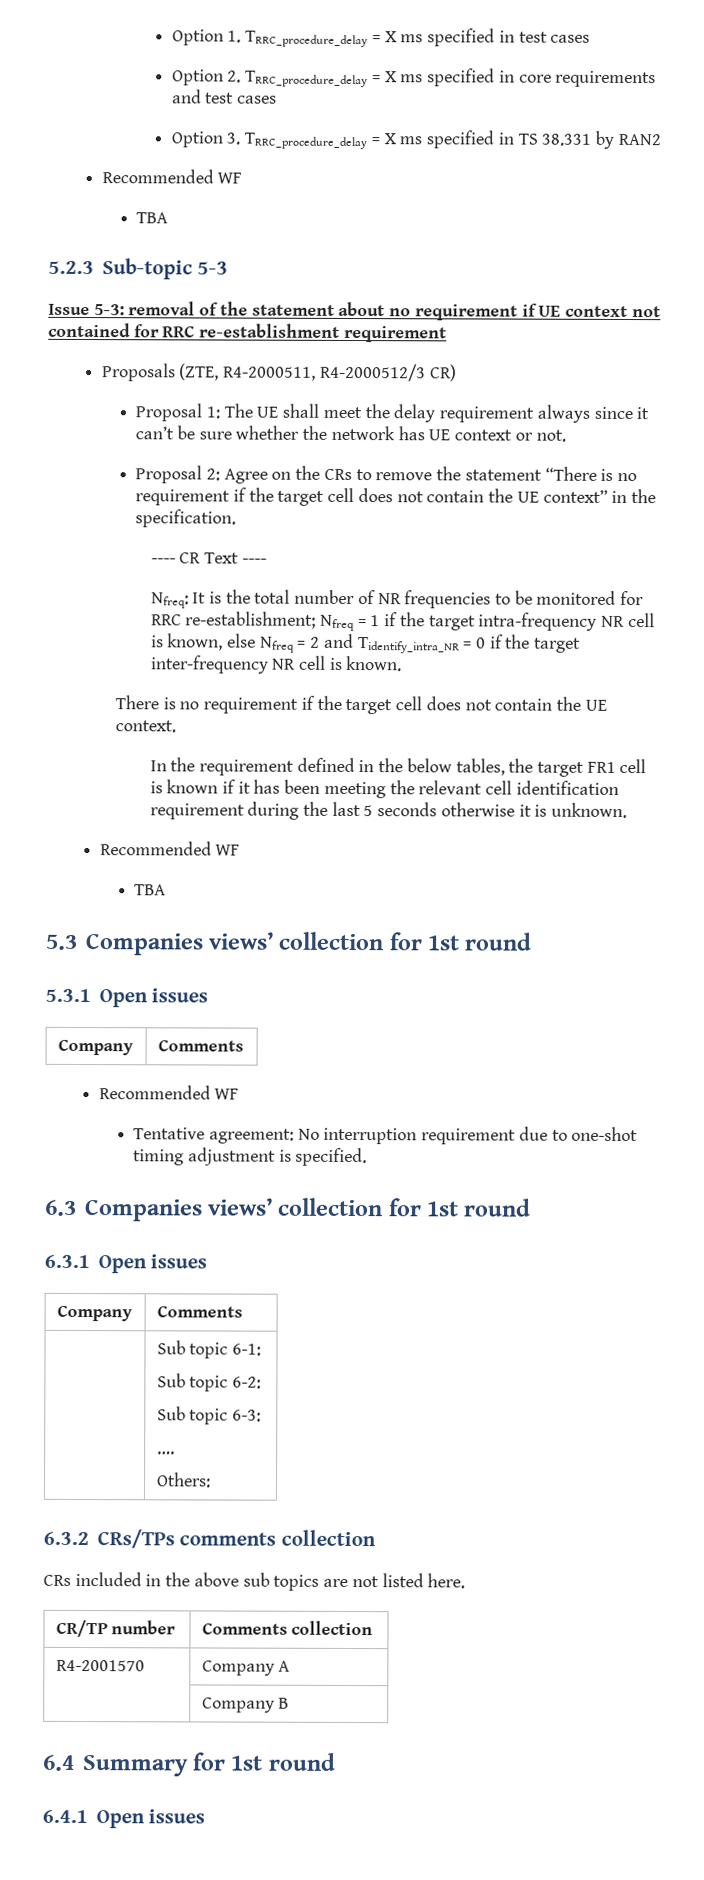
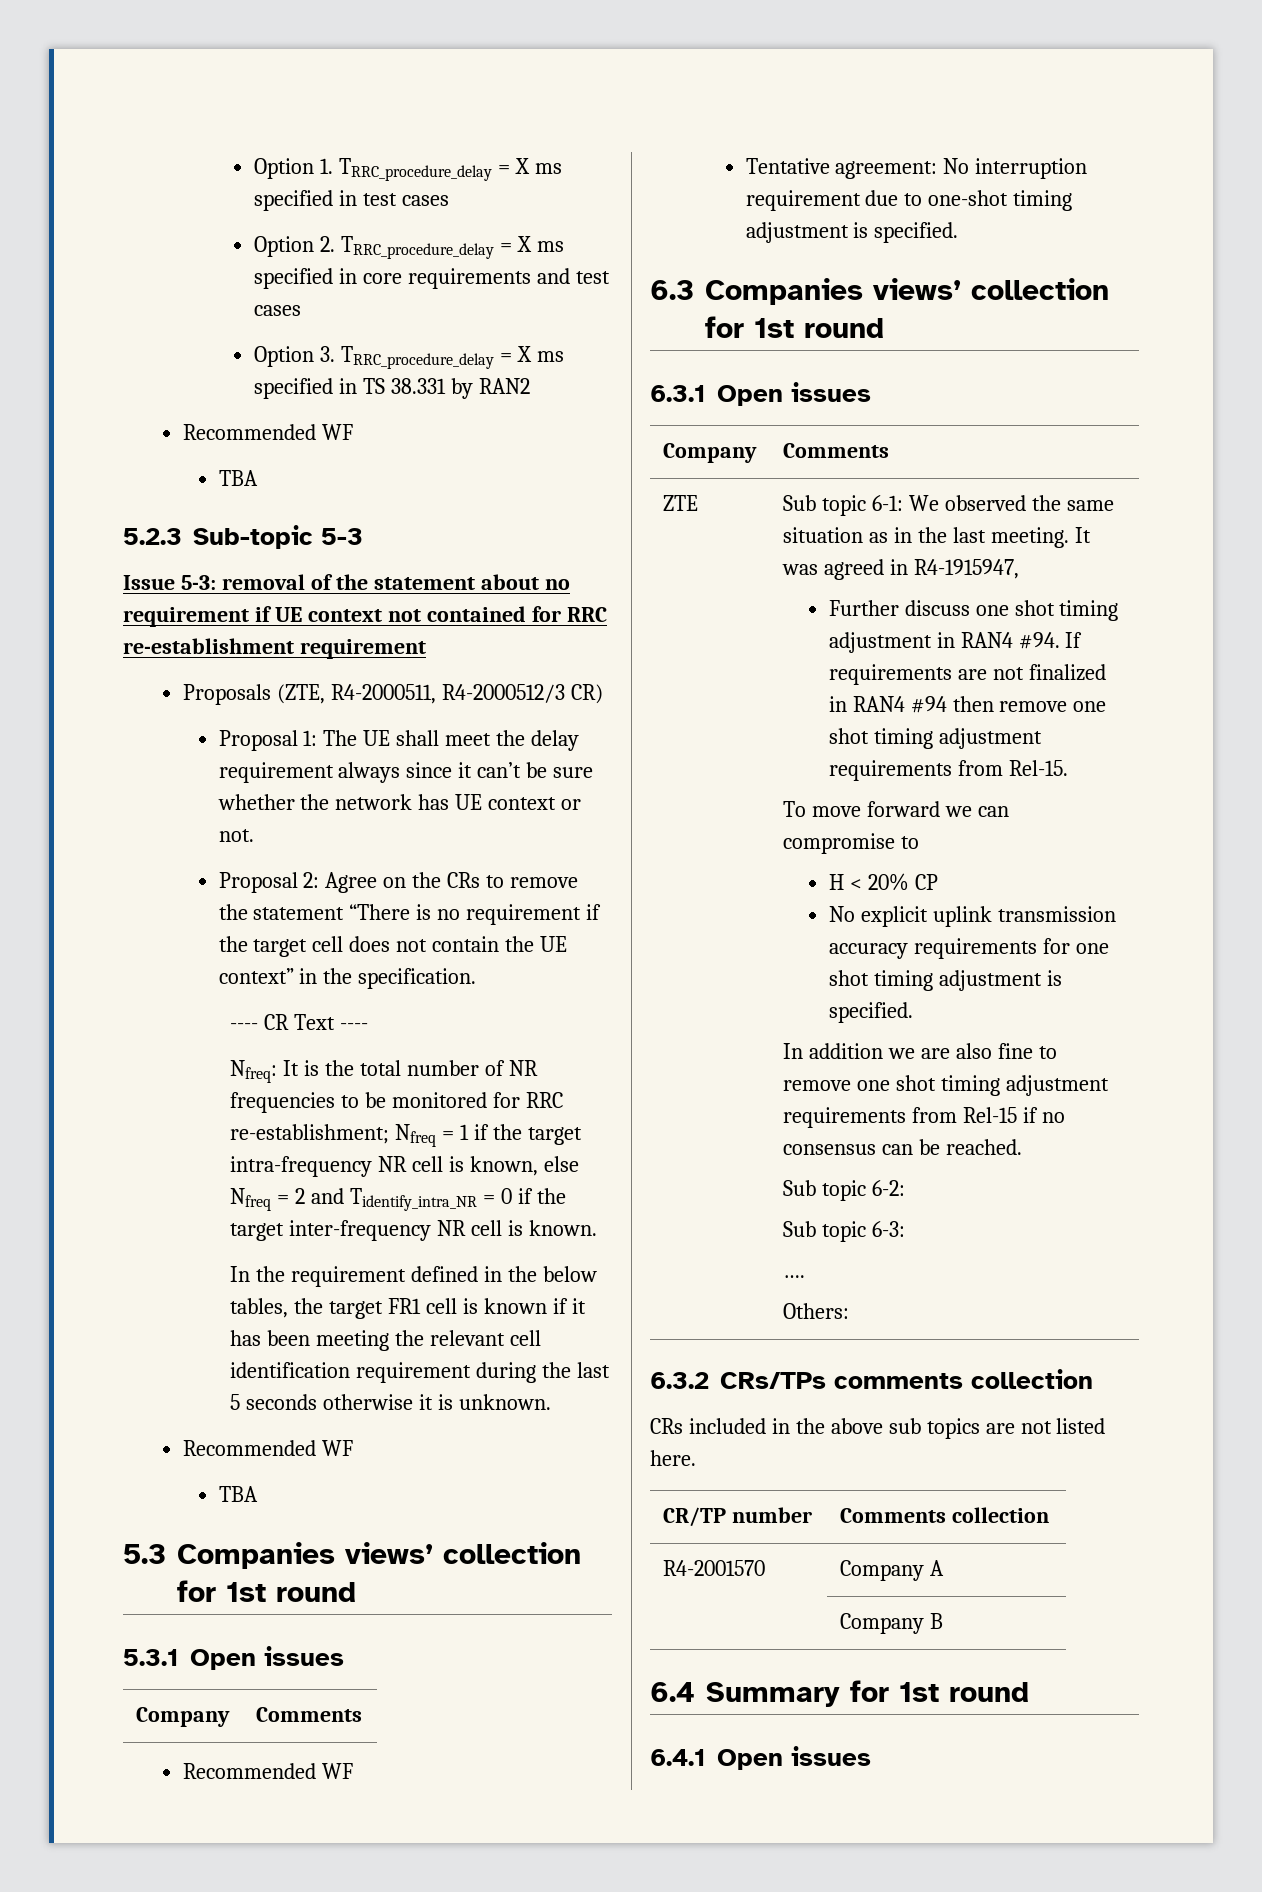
[115,695,607,715] [115,720,177,733] // There is no requirement if the target cell does not contain the UE context. -> (597, 1228) none
(243, 1312) none -> [663,495,699,511] ZTE
(262, 1349) none -> [908,495,1114,511] [783,527,1091,548] [782,559,1019,580] [828,600,1119,621] [828,632,1083,653] [828,664,1106,685] [828,696,1107,713] [828,728,1042,749] [828,760,1068,781] [783,801,1009,817] [783,833,920,854] [828,873,938,891] [828,906,1116,927] [828,938,1109,959] [828,970,1062,991] [828,1002,913,1023] [783,1043,1057,1059] [783,1075,1109,1096] [783,1107,1065,1128] [783,1139,1022,1155] We observed the same situation as in the last meeting. It was agreed in R4-1915947, // Further discuss one shot timing adjustment in RAN4 #94. If requirements are not finalized in RAN4 #94 then remove one shot timing adjustment requirements from Rel-15. // To move forward we can compromise to // H < 20% CP // No explicit uplink transmission accuracy requirements for one shot timing adjustment is specified. // In addition we are also fine to remove one shot timing adjustment requirements from Rel-15 if no consensus can be reached.

